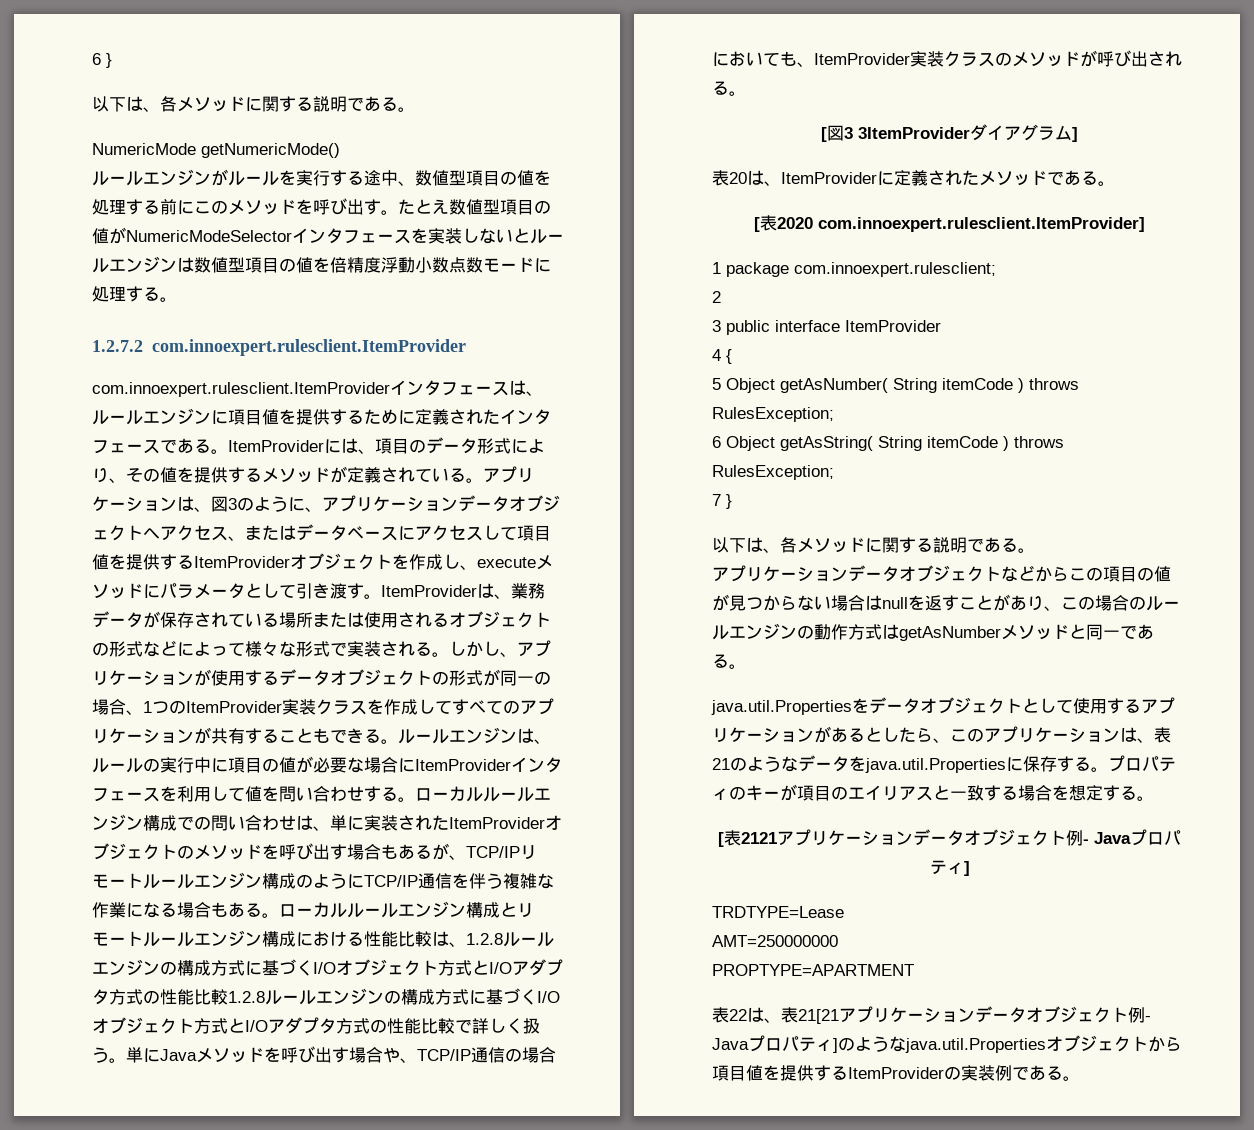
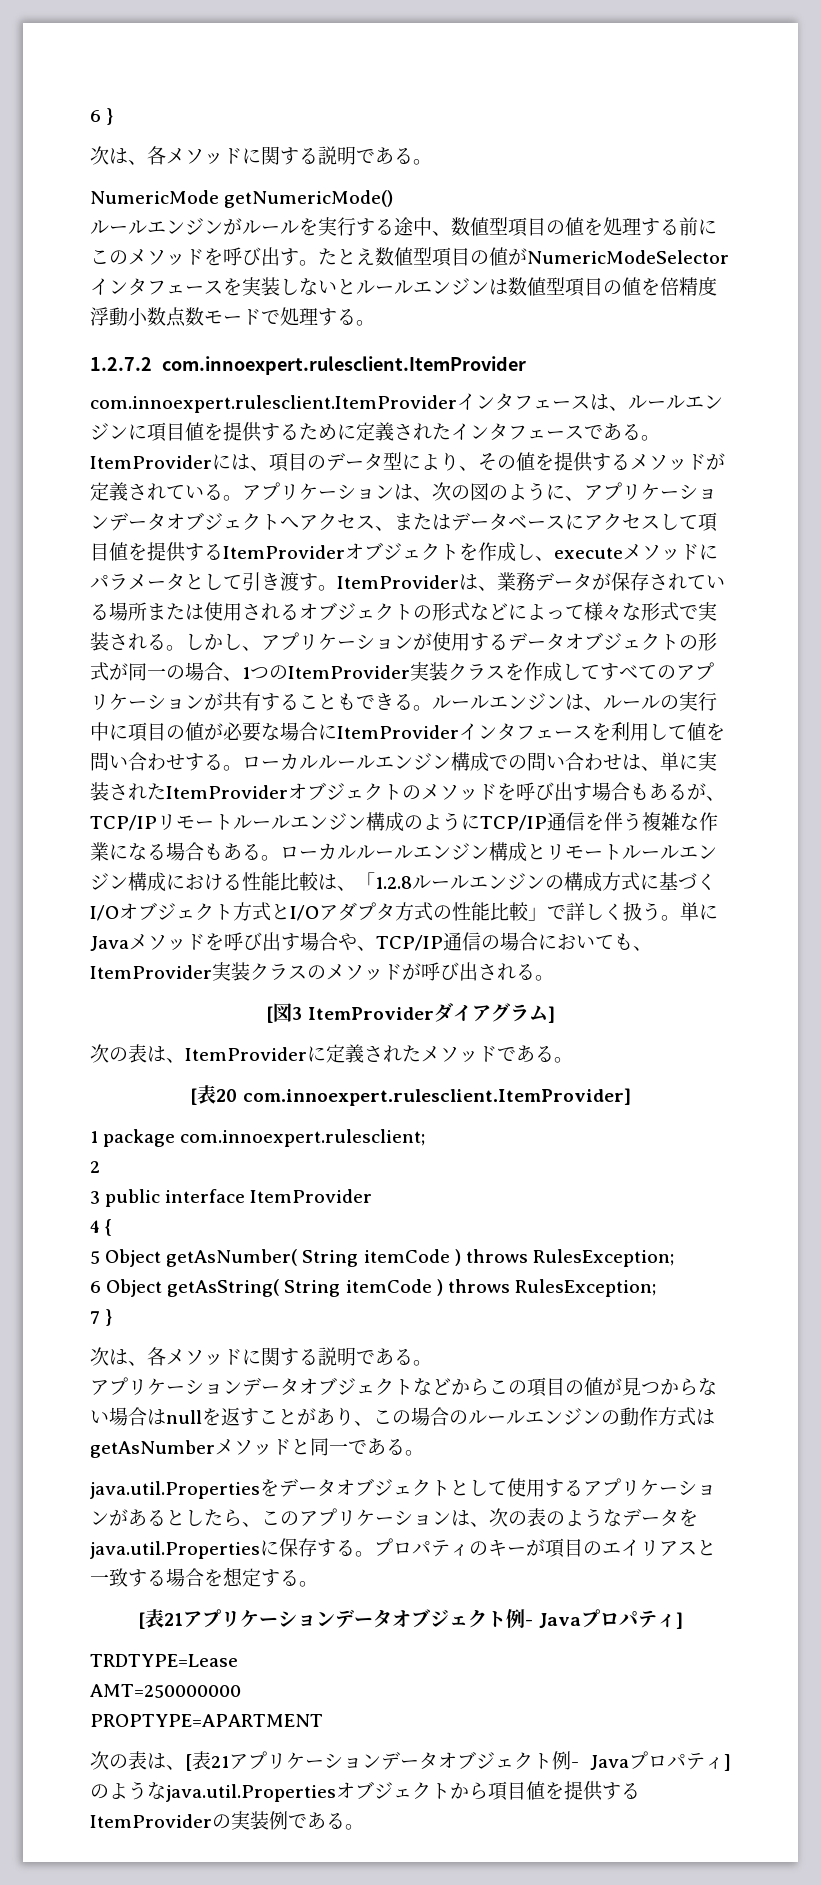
[92,96,126,112] 以下 -> [90,146,109,165] 次
[534,258,551,273] に -> [261,310,280,324] で
[477,438,511,454] 形式 -> [383,452,402,470] 型
[211,496,237,512] 図3 -> [432,482,489,501] 次の図
(466, 944) none -> [356,872,375,889] 「
[228,988,560,1005] [92,1017,455,1034] 1.2.8ルールエンジンの構成方式に基づくI/Oオブジェクト方式とI/Oアダプタ方式の性能比較 -> [528,907,547,921] 」
[858,127,970,139] 3ItemProvider -> [307,1007,434,1020] ItemProvider
[712,170,747,186] 表20 -> [90,1044,147,1063] 次の表
[777,217,813,229] 2020 -> [216,1089,238,1102] 20
[712,537,746,553] 以下 -> [90,1347,109,1366] 次
[1154,727,1171,743] [712,758,730,770] 表21 -> [489,1508,546,1527] 次の表
[741,832,777,844] 2121 -> [164,1613,184,1626] 21
[712,1007,839,1024] 表22は、表21[21 -> [90,1751,229,1771] 次の表は、[表21

